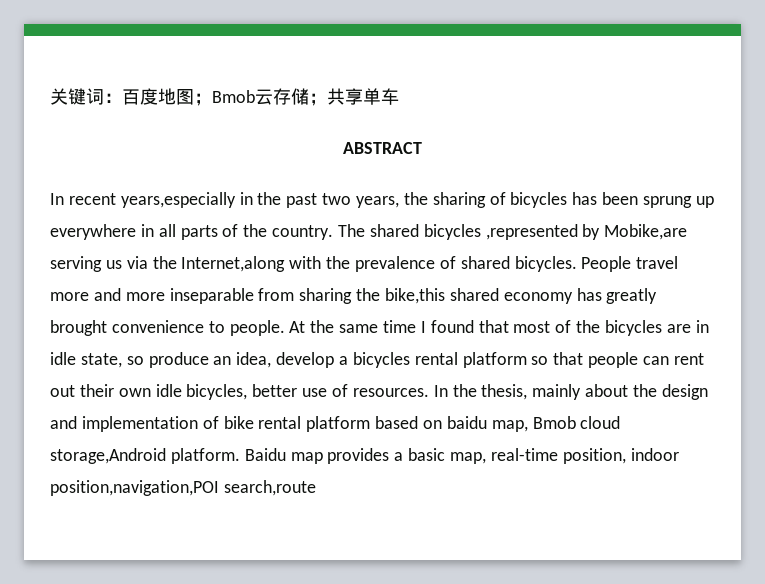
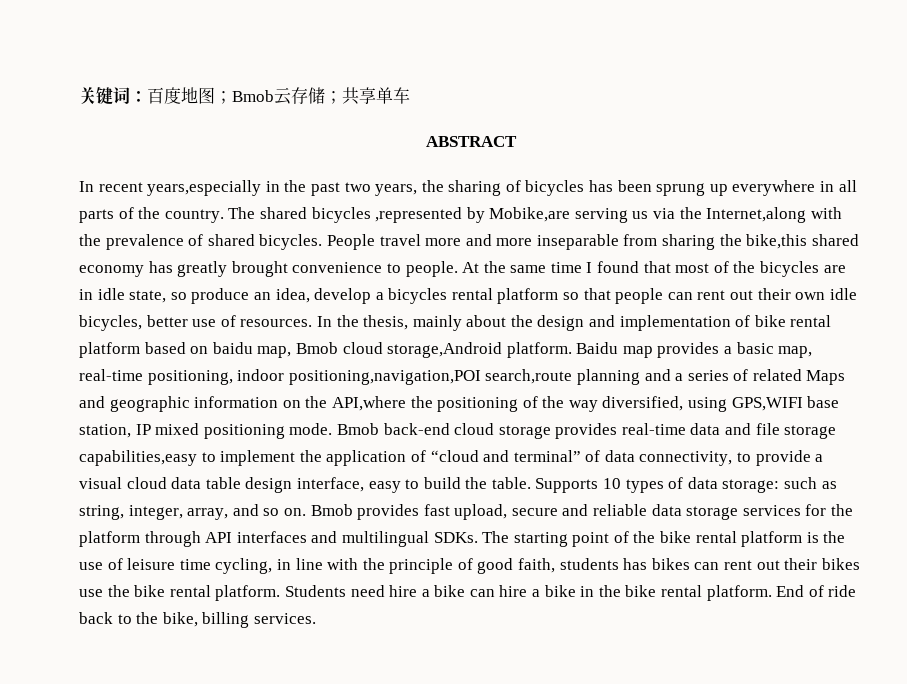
[562,448,679,464] [50,480,316,496] position, indoor position,navigation,POI search,route -> [147,369,846,385] [79,396,840,412] [79,423,837,439] [79,450,824,466] [79,477,837,493] [79,504,854,520] [79,531,846,547] [79,558,860,574] [79,585,857,601] [79,612,316,628] positioning, indoor positioning,navigation,POI search,route planning and a series of related Maps and geographic information on the API,where the positioning of the way diversified, using GPS,WIFI base station, IP mixed positioning mode. Bmob back-end cloud storage provides real-time data and file storage capabilities,easy to implement the application of “cloud and terminal” of data connectivity, to provide a visual cloud data table design interface, easy to build the table. Supports 10 types of data storage: such as string, integer, array, and so on. Bmob provides fast upload, secure and reliable data storage services for the platform through API interfaces and multilingual SDKs. The starting point of the bike rental platform is the use of leisure time cycling, in line with the principle of good faith, students has bikes can rent out their bikes use the bike rental platform. Students need hire a bike can hire a bike in the bike rental platform. End of ride back to the bike, billing services.

